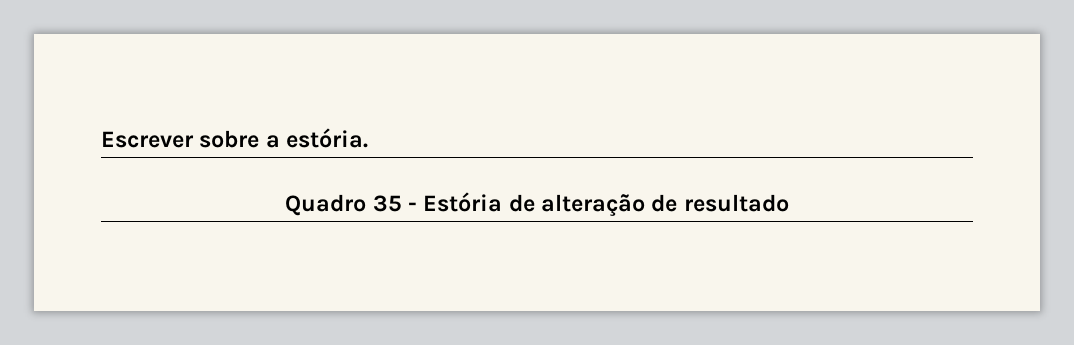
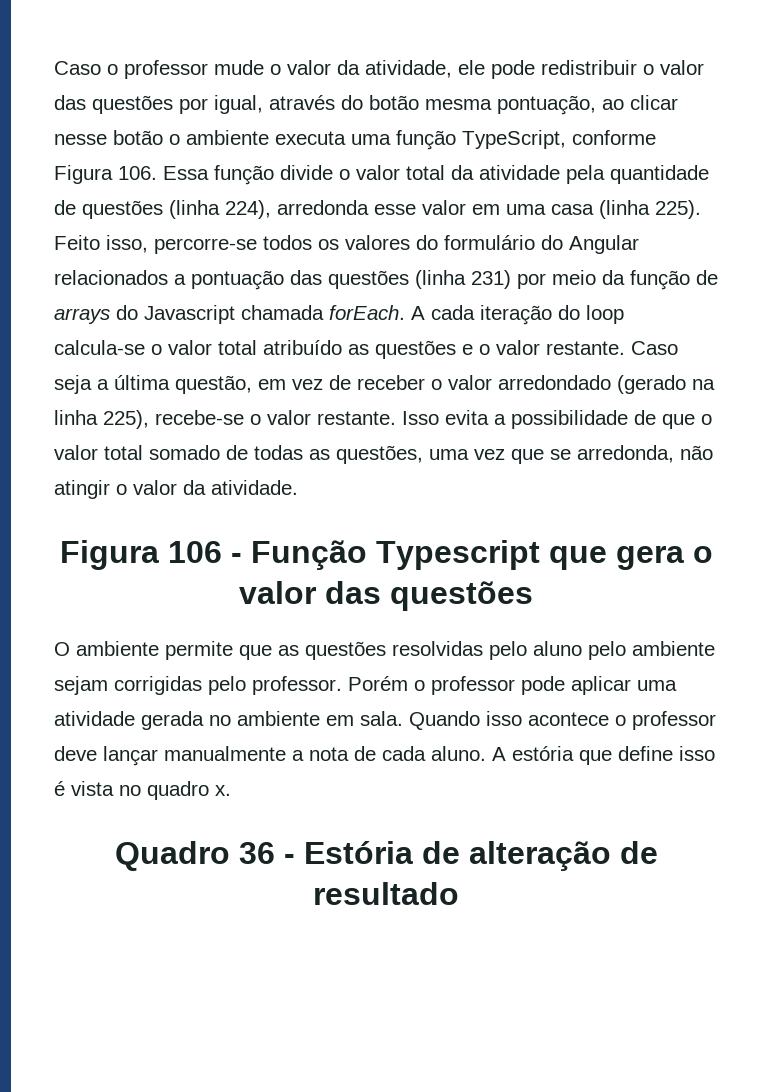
[101,128,369,148] Escrever sobre a estória. -> [54,60,704,79] [54,95,678,115] [54,130,656,150] [54,165,709,185] [54,200,701,219] [54,235,639,254] [54,270,718,290] [54,305,624,325] [54,340,678,359] [54,375,715,394] [54,410,712,429] [54,445,713,464] [54,480,298,499] [59,540,713,570] [239,581,533,611] [54,641,715,660] [54,676,677,695] [54,711,716,730] [54,746,715,766] [54,781,231,800] Caso o professor mude o valor da atividade, ele pode redistribuir o valor das questões por igual, através do botão mesma pontuação, ao clicar nesse botão o ambiente executa uma função TypeScript, conforme Figura 106. Essa função divide o valor total da atividade pela quantidade de questões (linha 224), arredonda esse valor em uma casa (linha 225). Feito isso, percorre-se todos os valores do formulário do Angular relacionados a pontuação das questões (linha 231) por meio da função de arrays do Javascript chamada forEach. A cada iteração do loop calcula-se o valor total atribuído as questões e o valor restante. Caso seja a última questão, em vez de receber o valor arredondado (gerado na linha 225), recebe-se o valor restante. Isso evita a possibilidade de que o valor total somado de todas as questões, uma vez que se arredonda, não atingir o valor da atividade. // Figura 106 - Função Typescript que gera o valor das questões // O ambiente permite que as questões resolvidas pelo aluno pelo ambiente sejam corrigidas pelo professor. Porém o professor pode aplicar uma atividade gerada no ambiente em sala. Quando isso acontece o professor deve lançar manualmente a nota de cada aluno. A estória que define isso é vista no quadro x.
[372,195,402,212] 35 -> [238,842,275,864] 36

